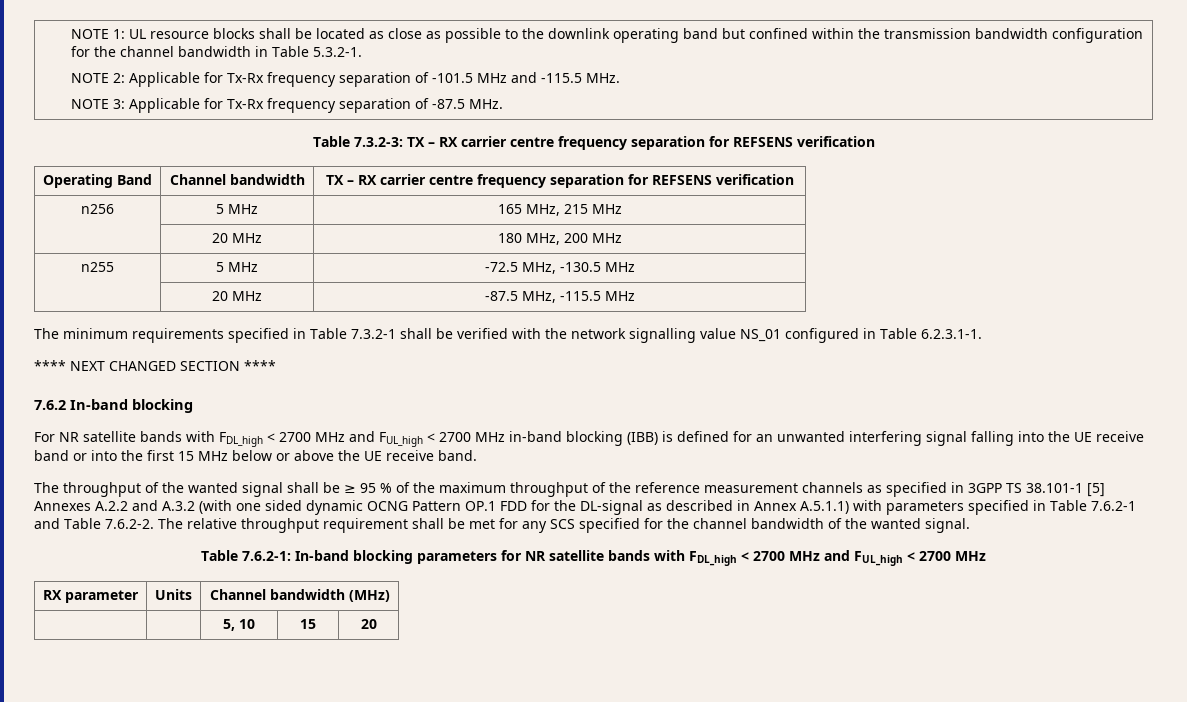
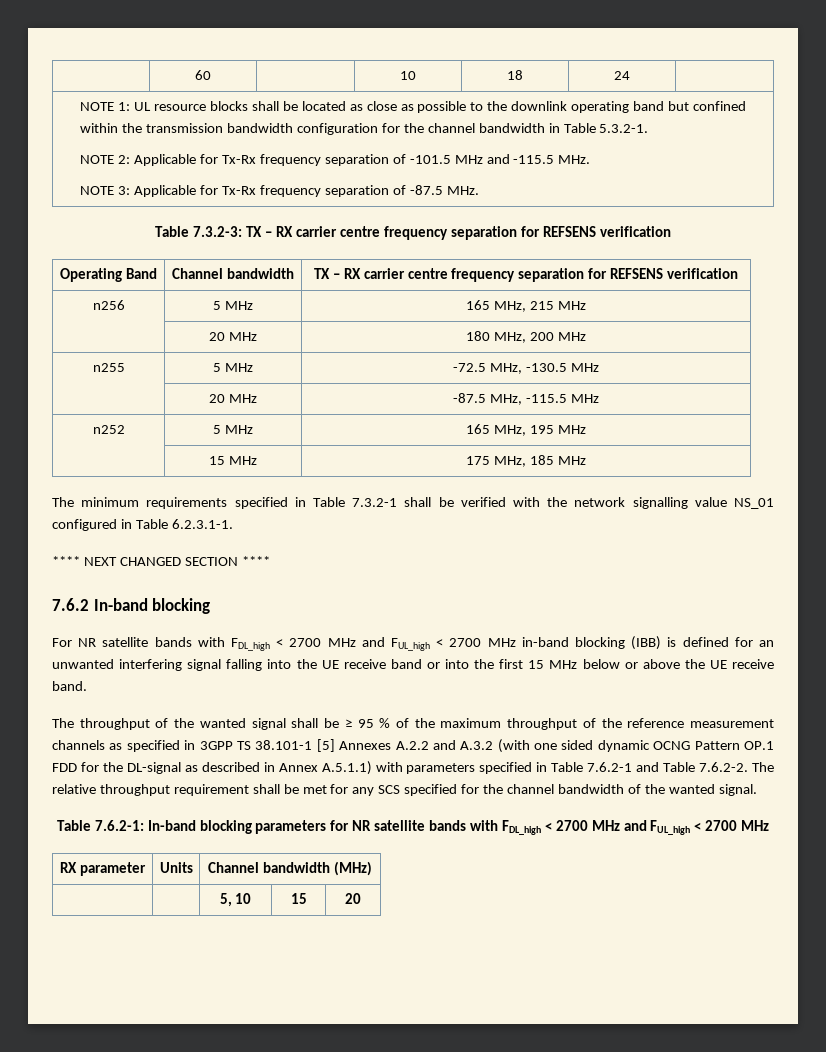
(71, 34) none -> [195,70,211,80] [400,71,416,80] [507,70,523,80] [614,71,630,80] | 60 | | 10 | 18 | 24 | //
(635, 296) none -> [92,425,125,434] [213,425,253,434] [466,424,586,436] [209,456,257,465] [466,455,586,467] // n252 | 5 MHz | 165 MHz, 195 MHz // | 15 MHz | 175 MHz, 185 MHz

